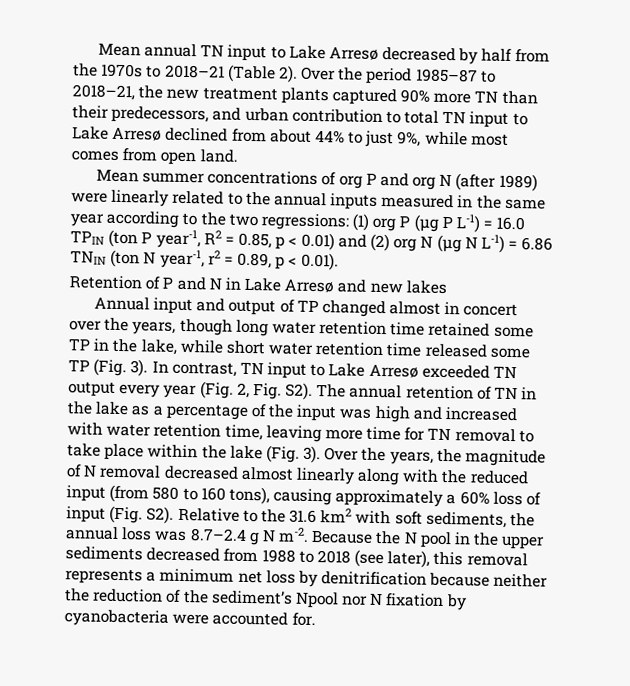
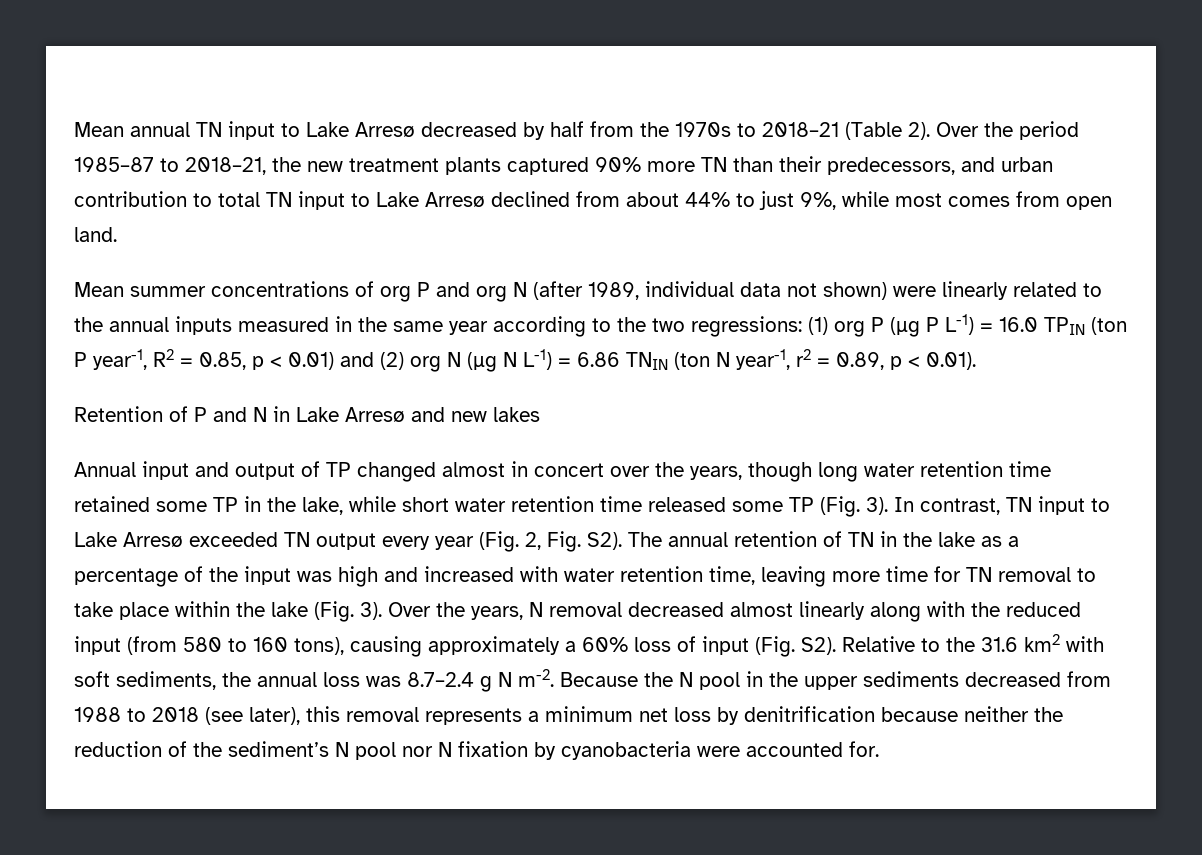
[498,173,538,192] 1989) -> [588,281,887,300] 1989, individual data not shown)
[436,448,547,467] [66,464,82,478] the magnitude of -> (523, 613) none
[294,591,339,609] Npool -> [335,742,396,760] N pool

